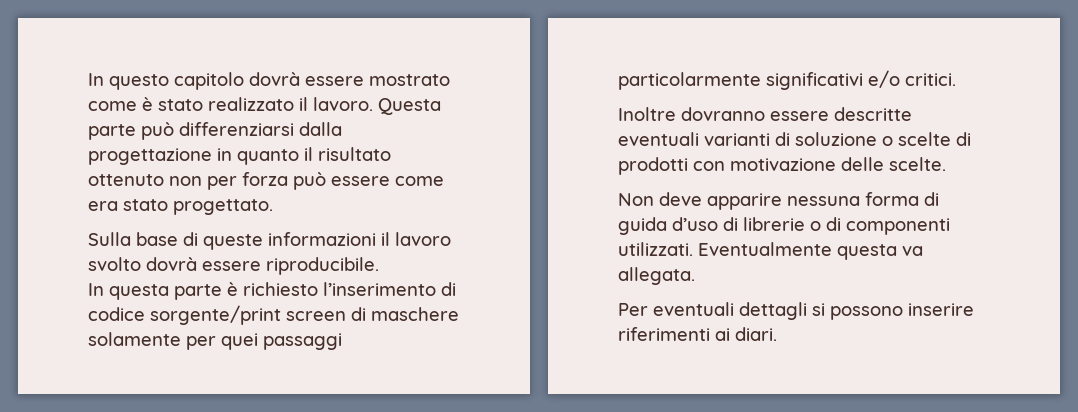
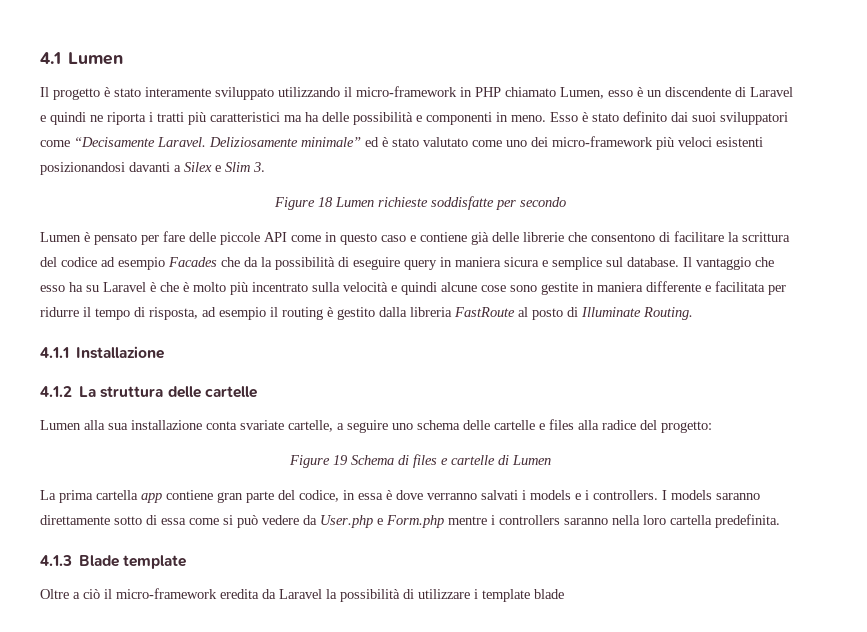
[88,72,450,90] [88,97,441,115] [88,122,342,140] [88,147,391,165] [88,172,444,190] [88,199,273,215] [88,232,451,250] [88,257,379,275] [88,282,456,300] [88,305,459,325] [88,332,342,350] [618,70,956,90] [618,107,912,121] [618,132,971,146] [618,157,946,175] [618,192,939,210] [618,217,950,235] [618,242,923,260] [618,267,695,285] [618,302,974,320] [618,327,777,341] In questo capitolo dovrà essere mostrato come è stato realizzato il lavoro. Questa parte può differenziarsi dalla progettazione in quanto il risultato ottenuto non per forza può essere come era stato progettato. // Sulla base di queste informazioni il lavoro svolto dovrà essere riproducibile. // In questa parte è richiesto l’inserimento di codice sorgente/print screen di maschere solamente per quei passaggi particolarmente significativi e/o critici. // Inoltre dovranno essere descritte eventuali varianti di soluzione o scelte di prodotti con motivazione delle scelte. // Non deve apparire nessuna forma di guida d’uso di librerie o di componenti utilizzati. Eventualmente questa va allegata. // Per eventuali dettagli si possono inserire riferimenti ai diari. -> [40,52,124,65] [40,86,793,100] [40,111,788,125] [40,136,763,150] [40,162,265,175] [274,196,566,210] [40,231,790,245] [40,257,774,270] [40,281,786,295] [40,307,693,320] [40,346,165,359] [40,386,257,398] [40,419,712,433] [289,454,551,468] [40,490,760,503] [40,514,780,528] [40,555,187,569] [40,588,564,602] 4.1 Lumen // Il progetto è stato interamente sviluppato utilizzando il micro-framework in PHP chiamato Lumen, esso è un discendente di Laravel e quindi ne riporta i tratti più caratteristici ma ha delle possibilità e componenti in meno. Esso è stato definito dai suoi sviluppatori come “Decisamente Laravel. Deliziosamente minimale” ed è stato valutato come uno dei micro-framework più veloci esistenti posizionandosi davanti a Silex e Slim 3. // Figure 18 Lumen richieste soddisfatte per secondo // Lumen è pensato per fare delle piccole API come in questo caso e contiene già delle librerie che consentono di facilitare la scrittura del codice ad esempio Facades che da la possibilità di eseguire query in maniera sicura e semplice sul database. Il vantaggio che esso ha su Laravel è che è molto più incentrato sulla velocità e quindi alcune cose sono gestite in maniera differente e facilitata per ridurre il tempo di risposta, ad esempio il routing è gestito dalla libreria FastRoute al posto di Illuminate Routing. // 4.1.1 Installazione // 4.1.2 La struttura delle cartelle // Lumen alla sua installazione conta svariate cartelle, a seguire uno schema delle cartelle e files alla radice del progetto: // Figure 19 Schema di files e cartelle di Lumen // La prima cartella app contiene gran parte del codice, in essa è dove verranno salvati i models e i controllers. I models saranno direttamente sotto di essa come si può vedere da User.php e Form.php mentre i controllers saranno nella loro cartella predefinita. // 4.1.3 Blade template // Oltre a ciò il micro-framework eredita da Laravel la possibilità di utilizzare i template blade

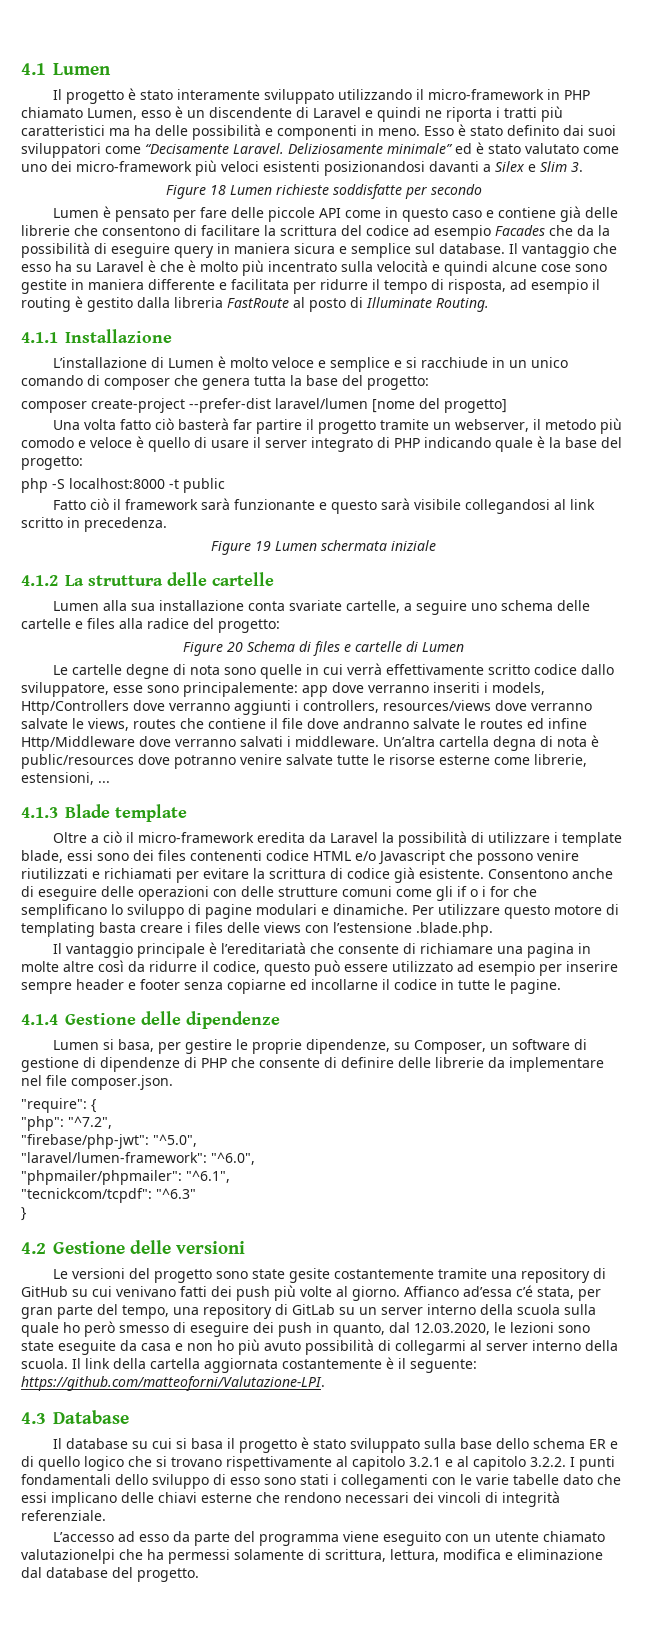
(165, 352) none -> [53,356,569,372] [21,375,429,390] [21,398,507,413] [53,418,623,434] [21,436,622,452] [21,456,83,470] [21,478,225,493] [53,498,596,514] [21,517,167,532] [211,540,436,555] // L’installazione di Lumen è molto veloce e semplice e si racchiude in un unico comando di composer che genera tutta la base del progetto: // composer create-project --prefer-dist laravel/lumen [nome del progetto] // Una volta fatto ciò basterà far partire il progetto tramite un webserver, il metodo più comodo e veloce è quello di usare il server integrato di PHP indicando quale è la base del progetto: // php -S localhost:8000 -t public // Fatto ciò il framework sarà funzionante e questo sarà visibile collegandosi al link scritto in precedenza. // Figure 19 Lumen schermata iniziale
[333,455,348,465] 19 -> [227,642,243,652] 20
[40,490,760,503] [40,514,780,528] La prima cartella app contiene gran parte del codice, in essa è dove verranno salvati i models e i controllers. I models saranno direttamente sotto di essa come si può vedere da User.php e Form.php mentre i controllers saranno nella loro cartella predefinita. -> [53,663,615,679] [21,682,545,697] [21,700,592,715] [21,718,587,731] [21,735,599,751] [21,754,587,769] [21,772,110,785] Le cartelle degne di nota sono quelle in cui verrà effettivamente scritto codice dallo sviluppatore, esse sono principalemente: app dove verranno inseriti i models, Http/Controllers dove verranno aggiunti i controllers, resources/views dove verranno salvate le views, routes che contiene il file dove andranno salvate le routes ed infine Http/Middleware dove verranno salvati i middleware. Un’altra cartella degna di nota è public/resources dove potranno venire salvate tutte le risorse esterne come librerie, estensioni, ...
[534,589,564,599] blade -> [21,850,579,865] [21,867,613,883] [21,886,537,901] [21,904,619,919] [21,922,493,937] [53,942,592,958] [21,960,618,976] [21,979,561,994] [21,1011,280,1029] [53,1039,588,1054] [21,1057,604,1072] [21,1075,173,1090] [21,1098,96,1113] [21,1116,112,1131] [21,1134,197,1149] [21,1152,255,1165] [21,1170,230,1185] [21,1188,196,1203] [21,1207,26,1221] [21,1240,246,1254] [53,1268,607,1283] [21,1285,601,1301] [21,1304,596,1319] [21,1321,590,1337] [21,1339,618,1355] [21,1357,477,1373] [21,1376,325,1391] [21,1410,129,1424] [53,1437,619,1453] [21,1456,615,1471] [21,1474,621,1489] [21,1491,560,1507] [21,1510,106,1521] [53,1531,606,1546] [21,1549,603,1564] [21,1567,199,1582] blade, essi sono dei files contenenti codice HTML e/o Javascript che possono venire riutilizzati e richiamati per evitare la scrittura di codice già esistente. Consentono anche di eseguire delle operazioni con delle strutture comuni come gli if o i for che semplificano lo sviluppo di pagine modulari e dinamiche. Per utilizzare questo motore di templating basta creare i files delle views con l’estensione .blade.php. // Il vantaggio principale è l’ereditariatà che consente di richiamare una pagina in molte altre così da ridurre il codice, questo può essere utilizzato ad esempio per inserire sempre header e footer senza copiarne ed incollarne il codice in tutte le pagine. // 4.1.4 Gestione delle dipendenze // Lumen si basa, per gestire le proprie dipendenze, su Composer, un software di gestione di dipendenze di PHP che consente di definire delle librerie da implementare nel file composer.json. // "require": { // "php": "^7.2", // "firebase/php-jwt": "^5.0", // "laravel/lumen-framework": "^6.0", // "phpmailer/phpmailer": "^6.1", // "tecnickcom/tcpdf": "^6.3" // } // 4.2 Gestione delle versioni // Le versioni del progetto sono state gesite costantemente tramite una repository di GitHub su cui venivano fatti dei push più volte al giorno. Affianco ad’essa c’é stata, per gran parte del tempo, una repository di GitLab su un server interno della scuola sulla quale ho però smesso di eseguire dei push in quanto, dal 12.03.2020, le lezioni sono state eseguite da casa e non ho più avuto possibilità di collegarmi al server interno della scuola. Il link della cartella aggiornata costantemente è il seguente: https://github.com/matteoforni/Valutazione-LPI. // 4.3 Database // Il database su cui si basa il progetto è stato sviluppato sulla base dello schema ER e di quello logico che si trovano rispettivamente al capitolo 3.2.1 e al capitolo 3.2.2. I punti fondamentali dello sviluppo di esso sono stati i collegamenti con le varie tabelle dato che essi implicano delle chiavi esterne che rendono necessari dei vincoli di integrità referenziale. // L’accesso ad esso da parte del programma viene eseguito con un utente chiamato valutazionelpi che ha permessi solamente di scrittura, lettura, modifica e eliminazione dal database del progetto.

